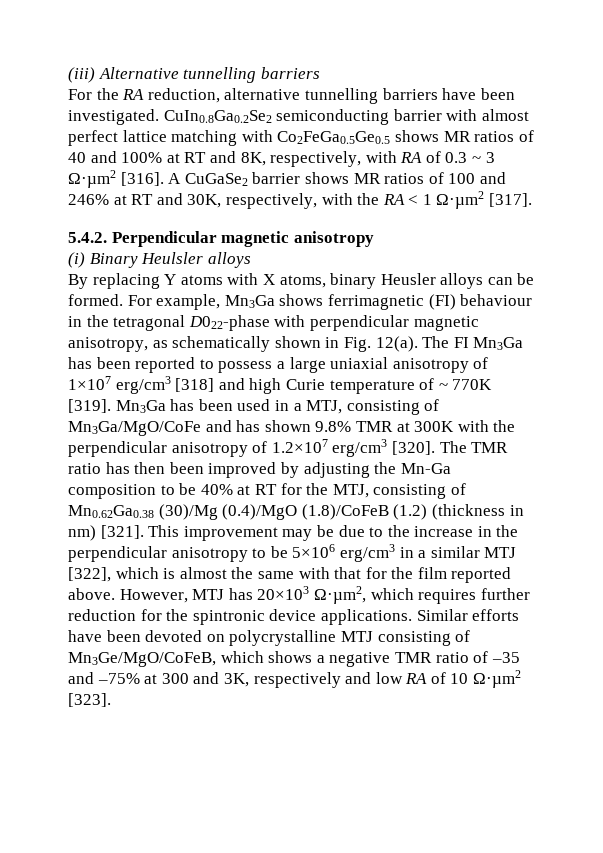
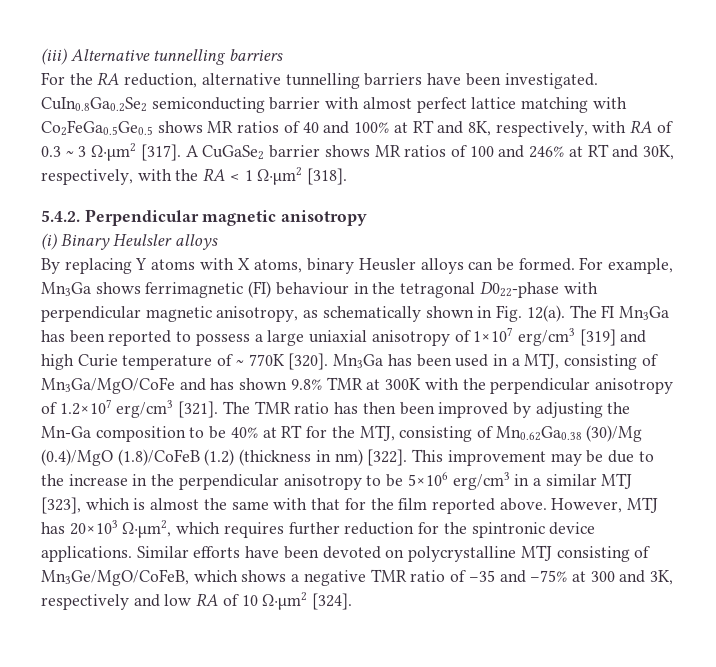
[120,172,164,186] [316]. -> [140,144,181,161] [317].
[489,193,533,207] [317]. -> [307,168,348,185] [318].
[175,378,215,392] [318] -> [579,329,616,346] [319]
[68,399,111,413] [319]. -> [288,353,329,370] [320].
[391,441,435,455] [320]. -> [178,401,219,418] [321].
[100,525,144,539] [321]. -> [367,449,408,466] [322].
[68,567,111,582] [322], -> [41,497,81,514] [323],
[68,693,111,707] [323]. -> [312,593,353,610] [324].

